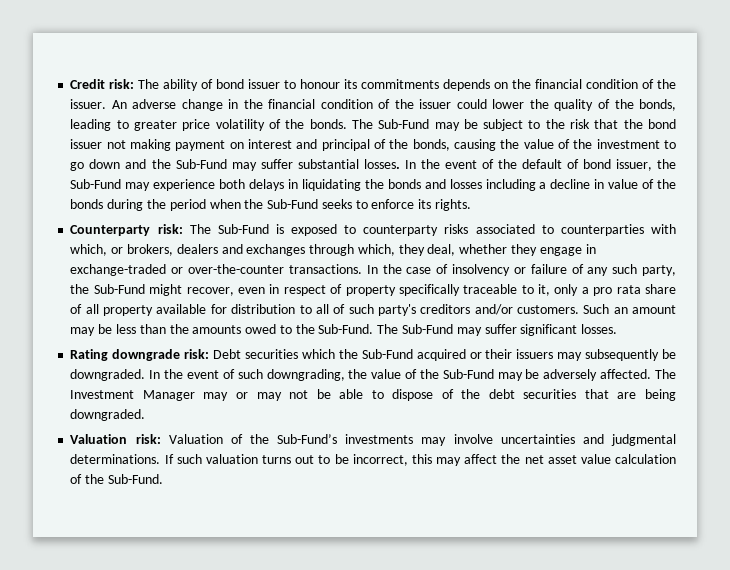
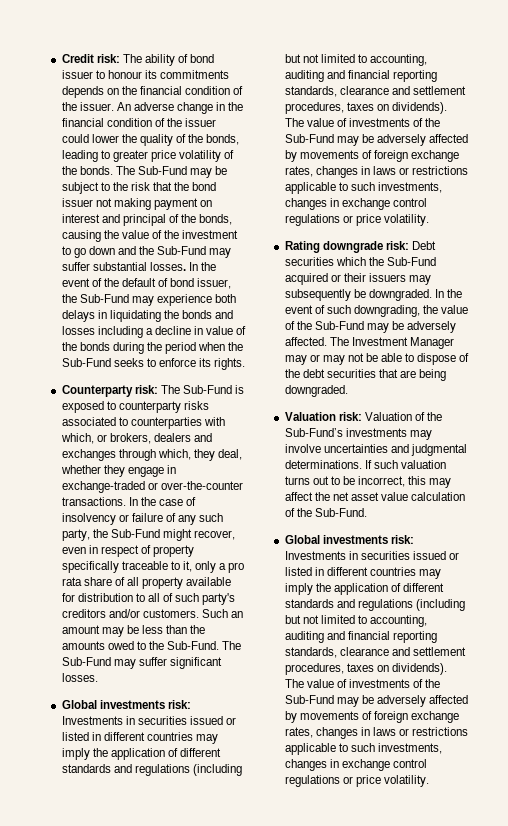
(618, 329) none -> [61,700,191,709] [61,716,237,725] [61,732,219,744] [61,748,222,760] [61,764,242,776] [284,54,428,66] [284,70,437,82] [284,86,466,97] [284,102,447,114] [284,118,441,127] [284,134,469,146] [284,150,460,162] [284,166,469,178] [284,182,442,194] [284,198,427,210] [284,214,429,226] // Global investments risk: Investments in securities issued or listed in different countries may imply the application of different standards and regulations (including but not limited to accounting, auditing and financial reporting standards, clearance and settlement procedures, taxes on dividends). The value of investments of the Sub-Fund may be adversely affected by movements of foreign exchange rates, changes in laws or restrictions applicable to such investments, changes in exchange control regulations or price volatility.
(163, 479) none -> [284,535,414,544] [284,551,460,560] [284,567,442,579] [284,583,445,595] [284,599,465,611] [284,615,428,627] [284,631,437,643] [284,647,466,658] [284,663,447,675] [284,679,441,688] [284,695,469,707] [284,711,460,723] [284,727,469,739] [284,743,442,755] [284,759,427,771] [284,775,429,787] // Global investments risk: Investments in securities issued or listed in different countries may imply the application of different standards and regulations (including but not limited to accounting, auditing and financial reporting standards, clearance and settlement procedures, taxes on dividends). The value of investments of the Sub-Fund may be adversely affected by movements of foreign exchange rates, changes in laws or restrictions applicable to such investments, changes in exchange control regulations or price volatility.

